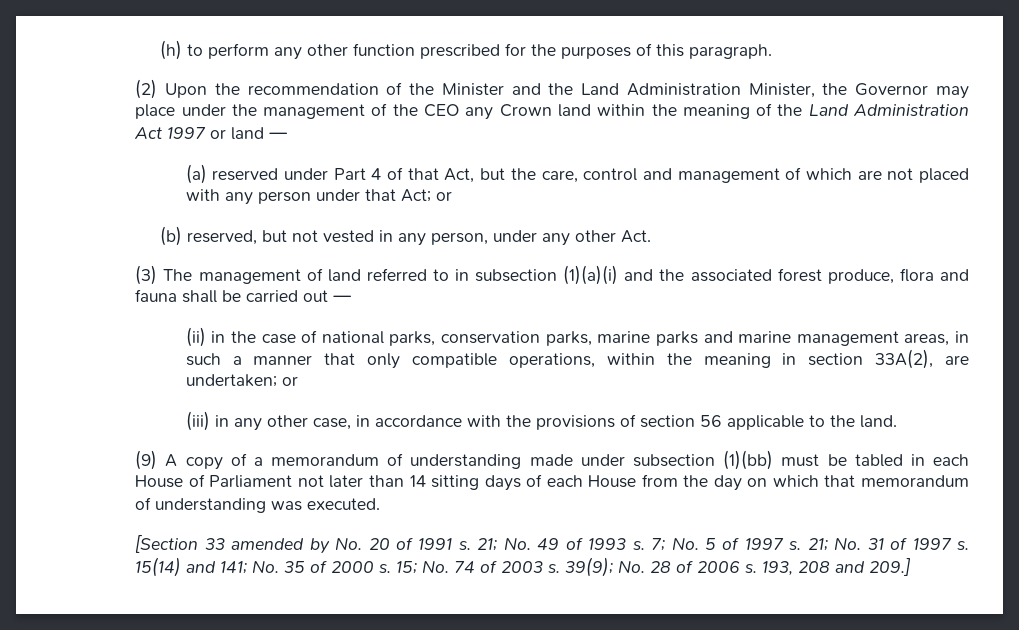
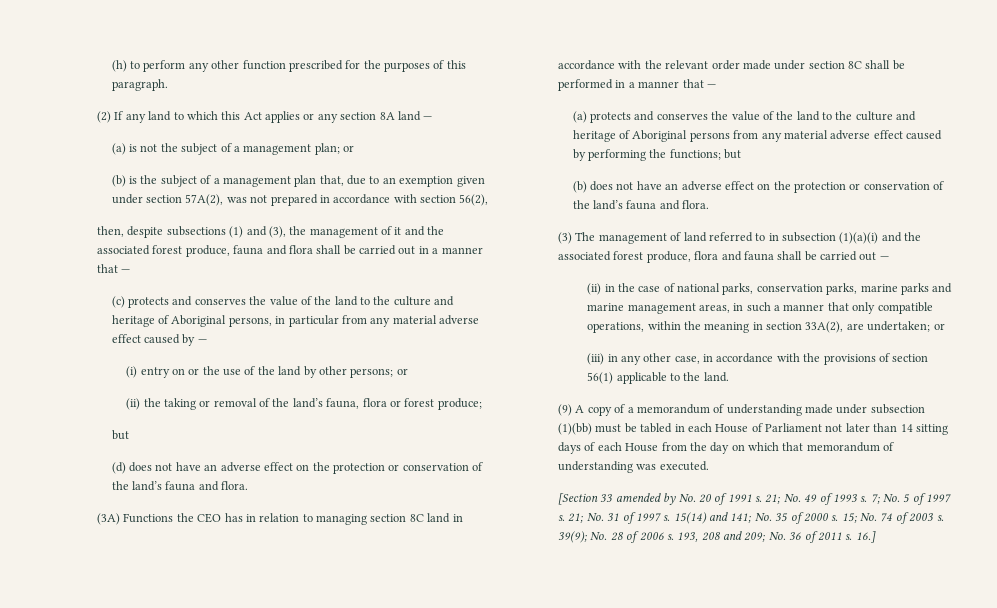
[165,82,969,99] [135,103,969,120] [134,127,289,140] [185,164,970,184] [185,189,452,205] [160,226,652,246] Upon the recommendation of the Minister and the Land Administration Minister, the Governor may place under the management of the CEO any Crown land within the meaning of the Land Administration Act 1997 or land — // (a) reserved under Part 4 of that Act, but the care, control and management of which are not placed with any person under that Act; or // (b) reserved, but not vested in any person, under any other Act. -> [114,111,433,123] [111,143,355,155] [111,175,485,187] [111,194,489,206] [97,226,445,238] [97,245,483,257] [97,264,131,273] [111,296,455,308] [111,315,480,327] [111,334,207,346] [126,366,408,378] [126,398,482,410] [111,430,129,440] [111,462,484,474] [111,481,249,491] [97,513,463,525] [558,60,905,70] [558,79,716,91] [572,111,917,123] [572,130,943,142] [572,149,742,161] [572,181,945,193] [572,200,710,210] If any land to which this Act applies or any section 8A land — // (a) is not the subject of a management plan; or // (b) is the subject of a management plan that, due to an exemption given under section 57A(2), was not prepared in accordance with section 56(2), // then, despite subsections (1) and (3), the management of it and the associated forest produce, fauna and flora shall be carried out in a manner that — // (c) protects and conserves the value of the land to the culture and heritage of Aboriginal persons, in particular from any material adverse effect caused by — // (i) entry on or the use of the land by other persons; or // (ii) the taking or removal of the land’s fauna, flora or forest produce; // but // (d) does not have an adverse effect on the protection or conservation of the land’s fauna and flora. // (3A) Functions the CEO has in relation to managing section 8C land in accordance with the relevant order made under section 8C shall be performed in a manner that — // (a) protects and conserves the value of the land to the culture and heritage of Aboriginal persons from any material adverse effect caused by performing the functions; but // (b) does not have an adverse effect on the protection or conservation of the land’s fauna and flora.
[699,415,722,427] 56 -> [587,372,614,384] 56(1)
[869,558,912,576] 209.] -> [744,531,876,543] 209; No. 36 of 2011 s. 16.]

